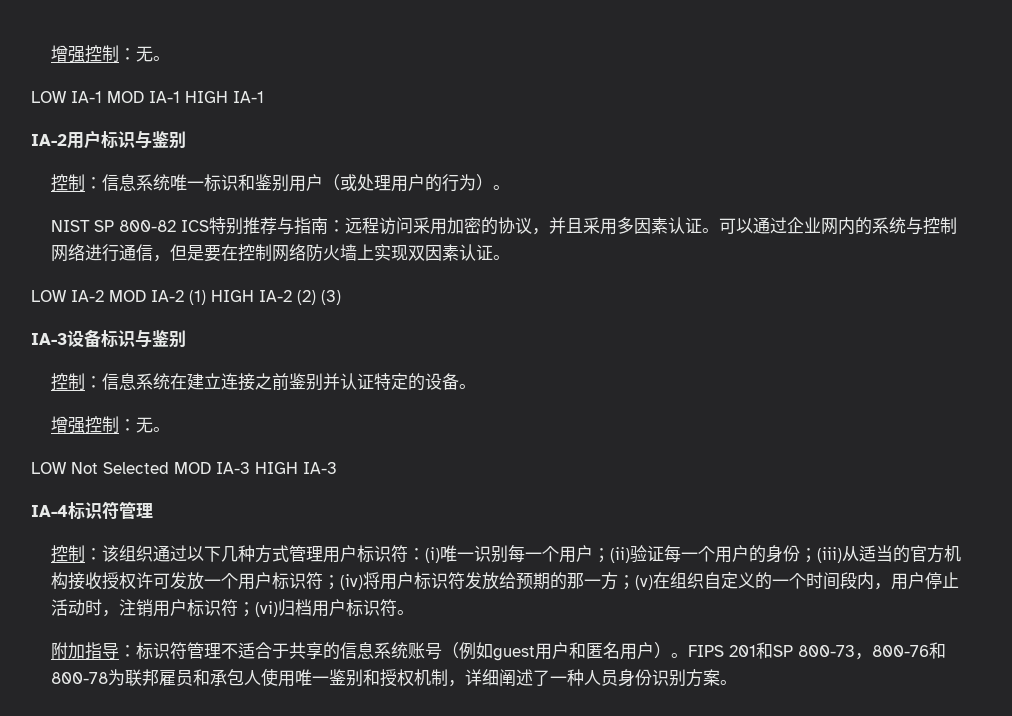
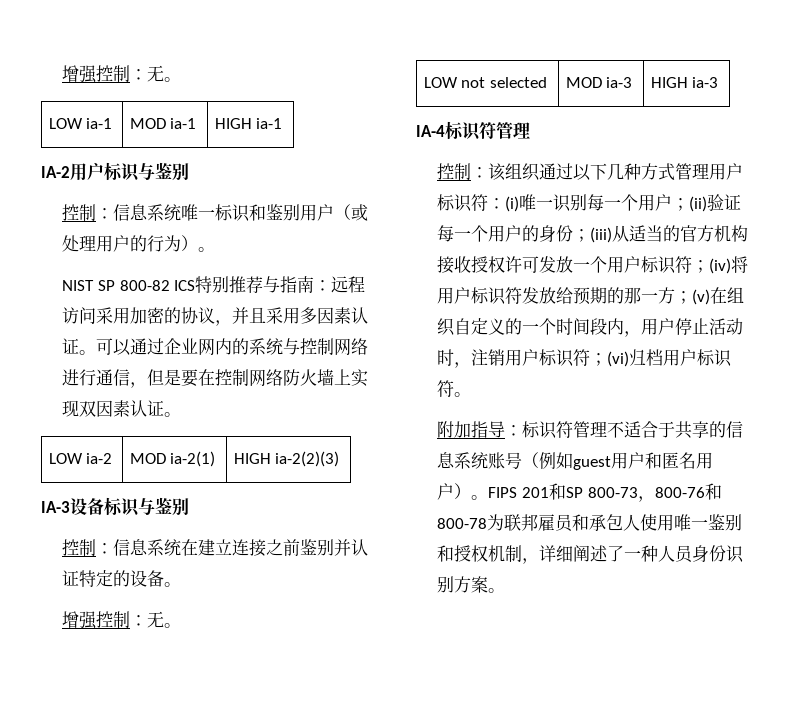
[50,45,170,63] [31,91,264,103] 增强控制：无。 // LOW IA-1 MOD IA-1 HIGH IA-1 -> [62,65,182,83] [48,118,113,129] [129,118,197,129] [214,118,283,129] 增强控制：无。 // LOW ia-1 | MOD ia-1 | HIGH ia-1
[31,290,341,305] // LOW IA-2 MOD IA-2 (1) HIGH IA-2 (2) (3) -> [48,453,113,464] [129,451,216,467] [233,451,340,467] // LOW ia-2 | MOD ia-2(1) | HIGH ia-2(2)(3)
[31,462,337,474] // LOW Not Selected MOD IA-3 HIGH IA-3 -> [423,77,548,88] [565,77,633,88] [650,77,719,88] // LOW not selected | MOD ia-3 | HIGH ia-3

